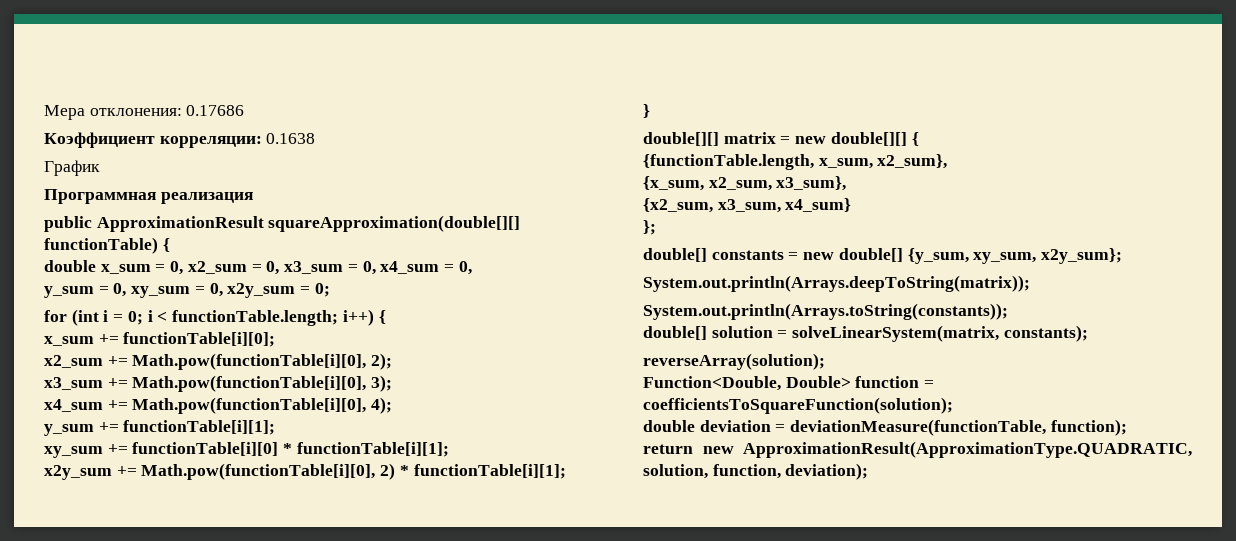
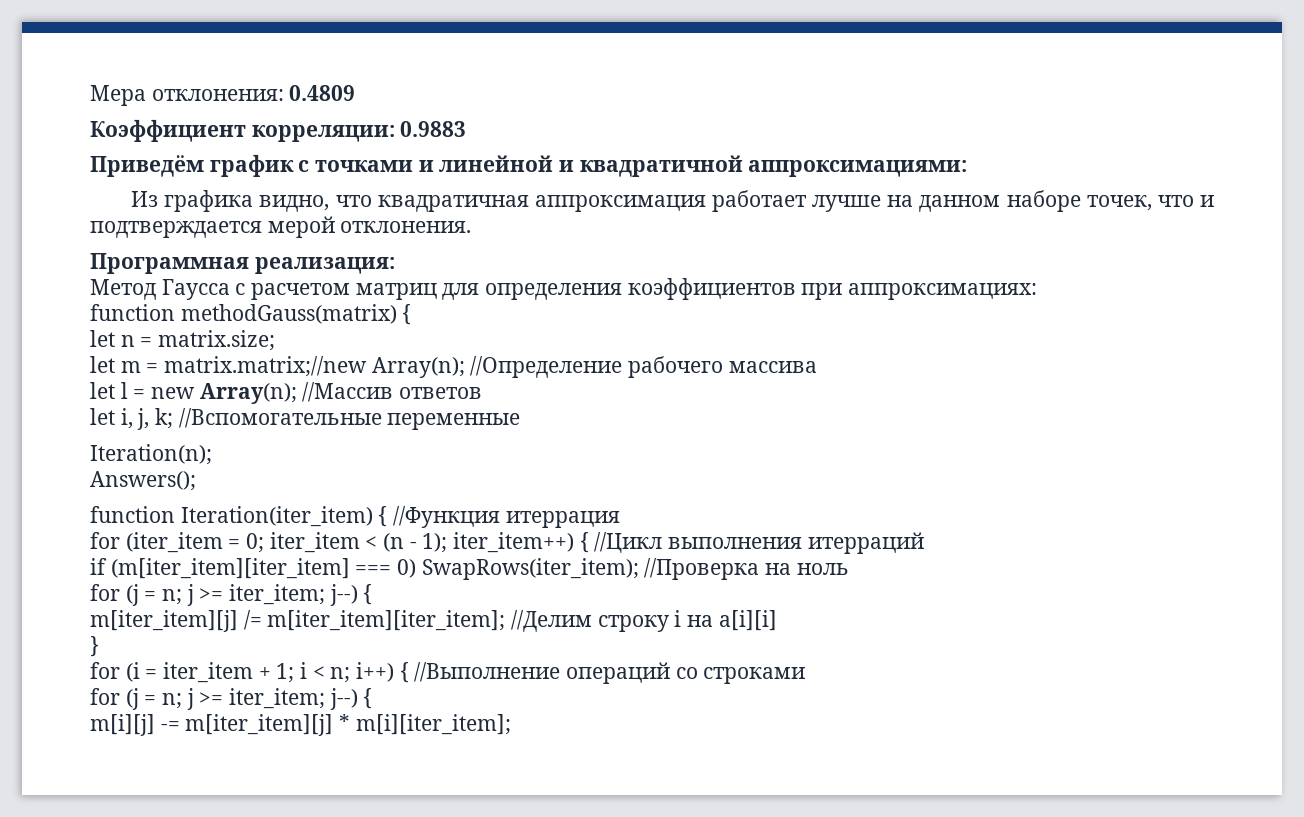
[186,105,245,116] 0.17686 -> [289,85,356,101] 0.4809
[266,133,316,144] [44,160,100,176] [44,189,253,204] [44,215,521,232] [44,237,170,254] [44,260,472,275] [44,283,330,298] [44,309,386,326] [44,332,276,347] [44,353,393,370] [44,375,393,392] [44,397,393,414] [44,420,276,436] [44,442,449,458] [44,463,566,480] [643,104,650,118] [643,132,919,146] [643,154,948,170] [643,176,847,191] [643,198,852,213] [643,220,656,235] [643,248,1123,264] [643,275,1030,292] [643,303,1008,320] [643,325,1088,342] [643,353,825,370] [643,376,935,391] [643,397,953,414] [643,419,1127,436] [643,441,1192,458] [643,463,869,480] 0.1638 // График // Программная реализация // public ApproximationResult squareApproximation(double[][] functionTable) { // double x_sum = 0, x2_sum = 0, x3_sum = 0, x4_sum = 0, // y_sum = 0, xy_sum = 0, x2y_sum = 0; // for (int i = 0; i < functionTable.length; i++) { // x_sum += functionTable[i][0]; // x2_sum += Math.pow(functionTable[i][0], 2); // x3_sum += Math.pow(functionTable[i][0], 3); // x4_sum += Math.pow(functionTable[i][0], 4); // y_sum += functionTable[i][1]; // xy_sum += functionTable[i][0] * functionTable[i][1]; // x2y_sum += Math.pow(functionTable[i][0], 2) * functionTable[i][1]; // } // double[][] matrix = new double[][] { // {functionTable.length, x_sum, x2_sum}, // {x_sum, x2_sum, x3_sum}, // {x2_sum, x3_sum, x4_sum} // }; // double[] constants = new double[] {y_sum, xy_sum, x2y_sum}; // System.out.println(Arrays.deepToString(matrix)); // System.out.println(Arrays.toString(constants)); // double[] solution = solveLinearSystem(matrix, constants); // reverseArray(solution); // Function<Double, Double> function = coefficientsToSquareFunction(solution); // double deviation = deviationMeasure(functionTable, function); // return new ApproximationResult(ApproximationType.QUADRATIC, solution, function, deviation); -> [400,121,467,137] [90,154,968,177] [131,190,1214,212] [90,216,472,238] [90,253,395,274] [90,278,1038,300] [90,304,412,325] [90,330,276,351] [90,356,817,378] [90,382,483,404] [90,408,521,430] [90,444,212,465] [90,471,196,491] [90,506,620,528] [90,532,924,554] [90,558,849,580] [90,584,373,606] [90,610,777,632] [90,636,99,657] [90,662,806,684] [90,688,373,710] [90,714,511,736] 0.9883 // Приведём график с точками и линейной и квадратичной аппроксимациями: // Из графика видно, что квадратичная аппроксимация работает лучше на данном наборе точек, что и подтверждается мерой отклонения. // Программная реализация: // Метод Гаусса с расчетом матриц для определения коэффициентов при аппроксимациях: // function methodGauss(matrix) { // let n = matrix.size; // let m = matrix.matrix;//new Array(n); //Определение рабочего массива // let l = new Array(n); //Массив ответов // let i, j, k; //Вспомогательные переменные // Iteration(n); // Answers(); // function Iteration(iter_item) { //Функция итеррация // for (iter_item = 0; iter_item < (n - 1); iter_item++) { //Цикл выполнения итерраций // if (m[iter_item][iter_item] === 0) SwapRows(iter_item); //Проверка на ноль // for (j = n; j >= iter_item; j--) { // m[iter_item][j] /= m[iter_item][iter_item]; //Делим строку i на а[i][i] // } // for (i = iter_item + 1; i < n; i++) { //Выполнение операций со строками // for (j = n; j >= iter_item; j--) { // m[i][j] -= m[iter_item][j] * m[i][iter_item];

